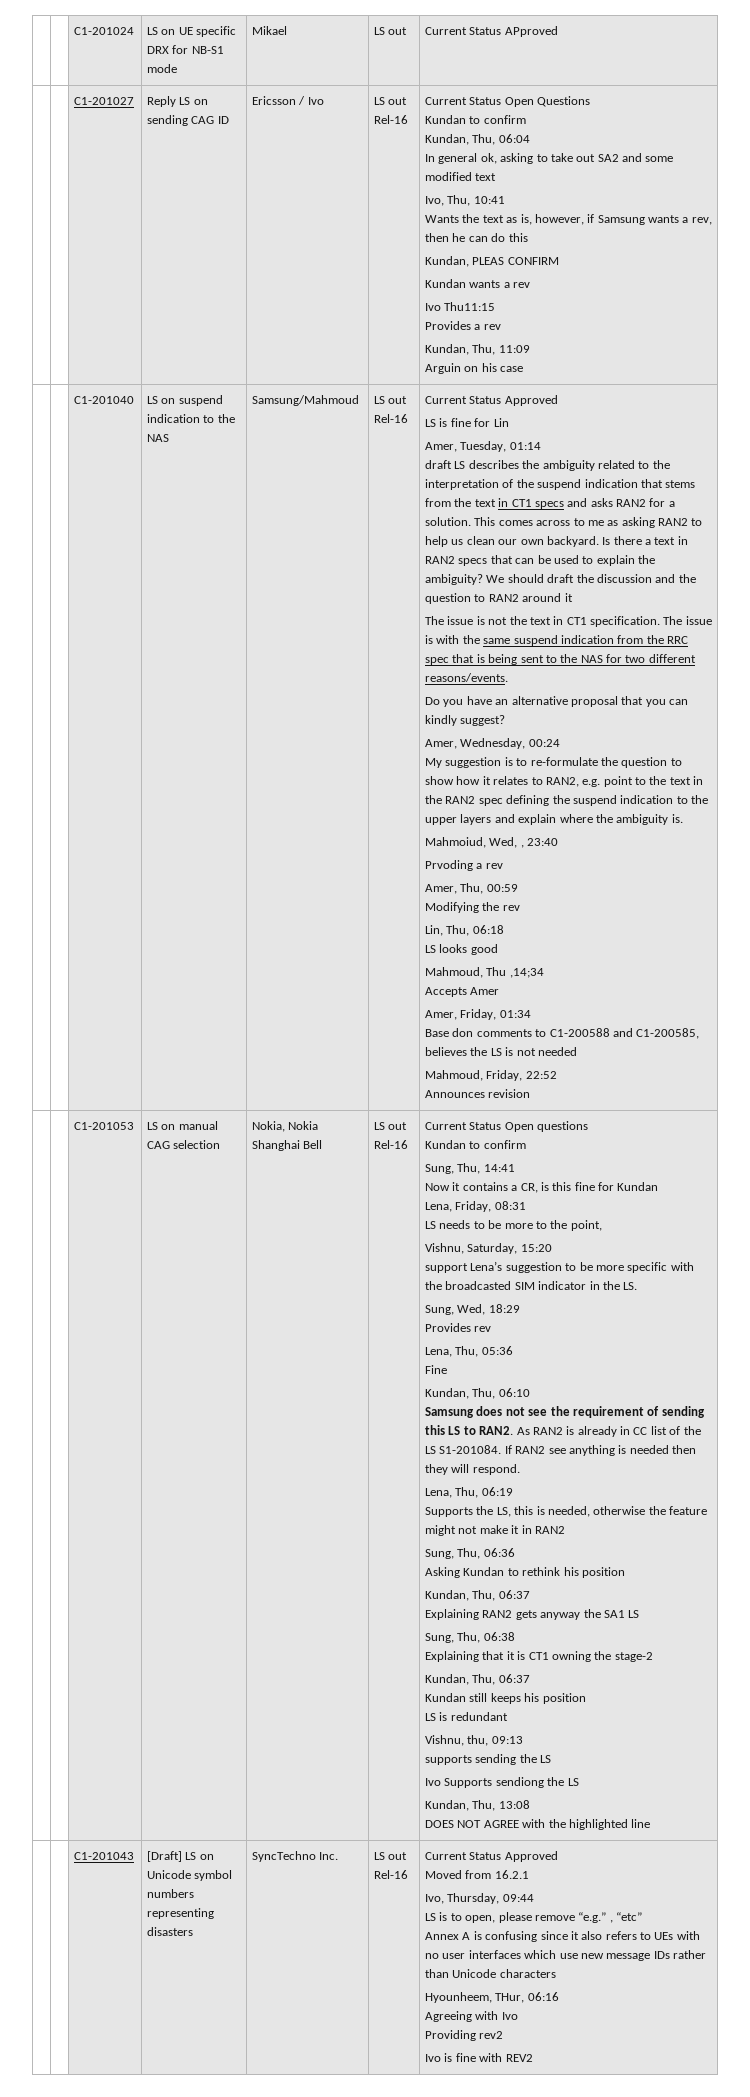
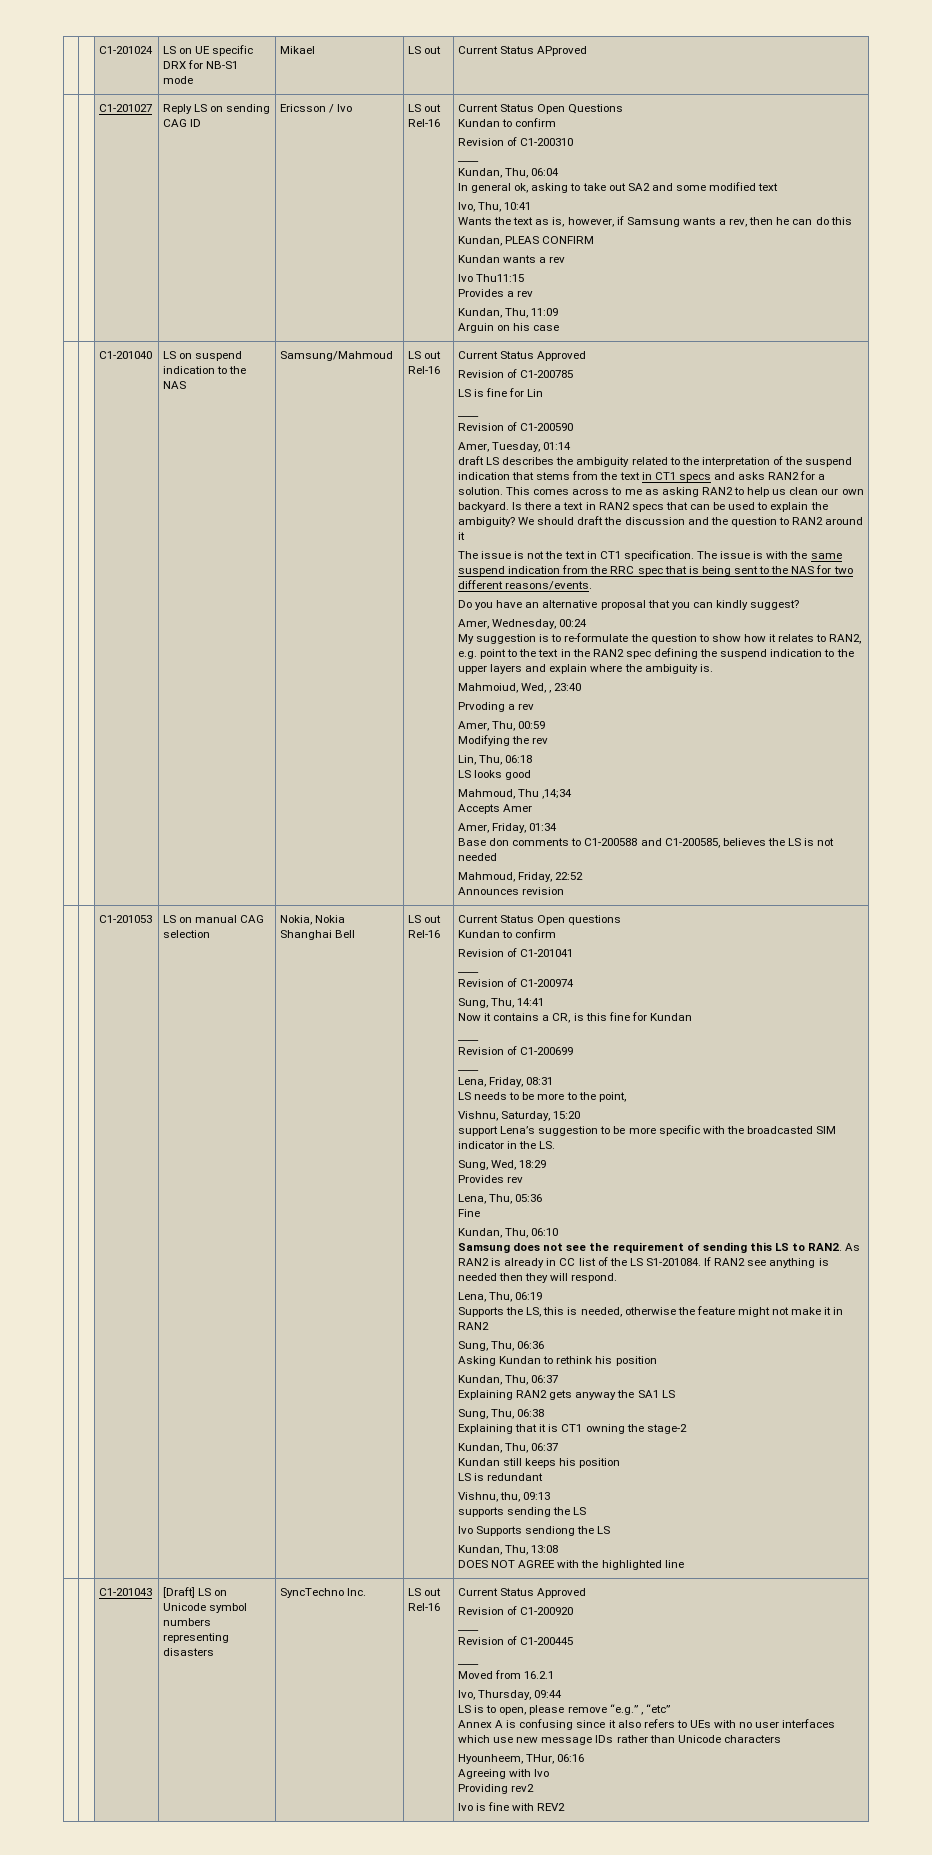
(526, 119) none -> [458,137,574,146] [458,161,480,162] // Revision of C1-200310 // ____
(558, 400) none -> [458,369,574,378] // Revision of C1-200785
(509, 422) none -> [458,416,480,417] [458,422,574,431] // ____ // Revision of C1-200590
(526, 1144) none -> [458,948,574,957] [458,972,480,973] [458,978,575,987] // Revision of C1-201041 // ____ // Revision of C1-200974
(659, 1186) none -> [458,1040,480,1041] [458,1046,574,1055] [458,1070,480,1071] // ____ // Revision of C1-200699 // ____
(558, 1856) none -> [458,1606,574,1615] [458,1630,480,1631] [458,1636,574,1645] [458,1664,480,1665] // Revision of C1-200920 // ____ // Revision of C1-200445 // ____

